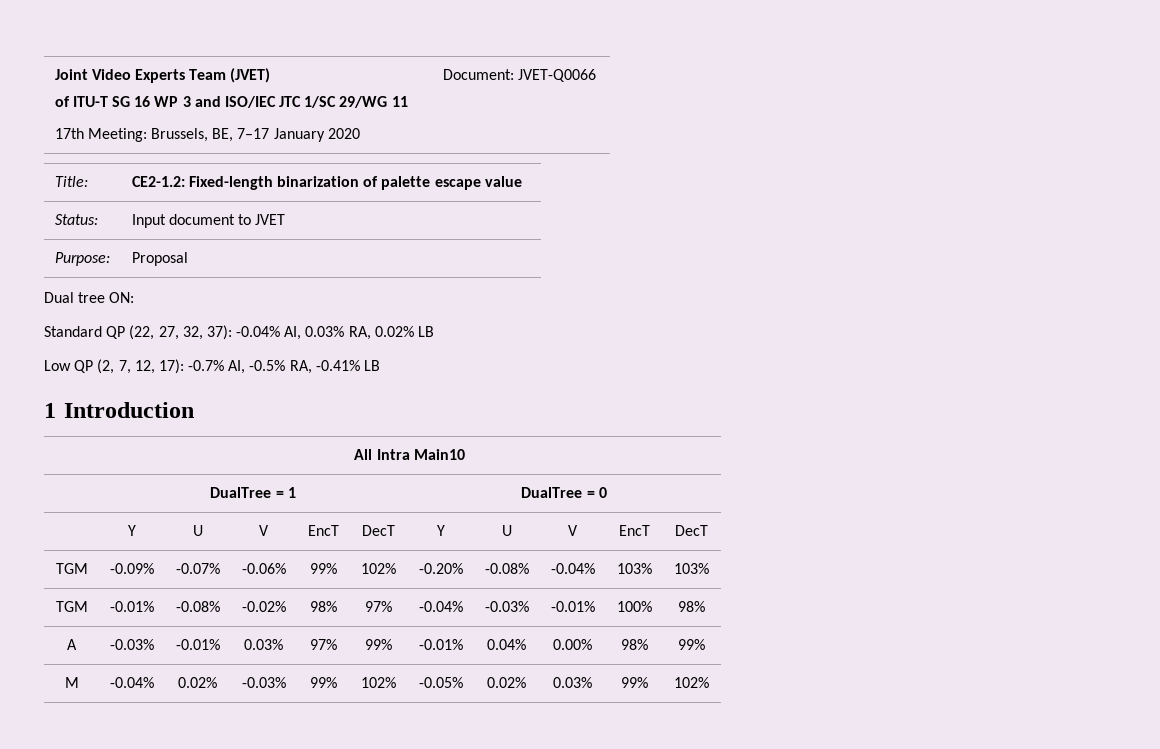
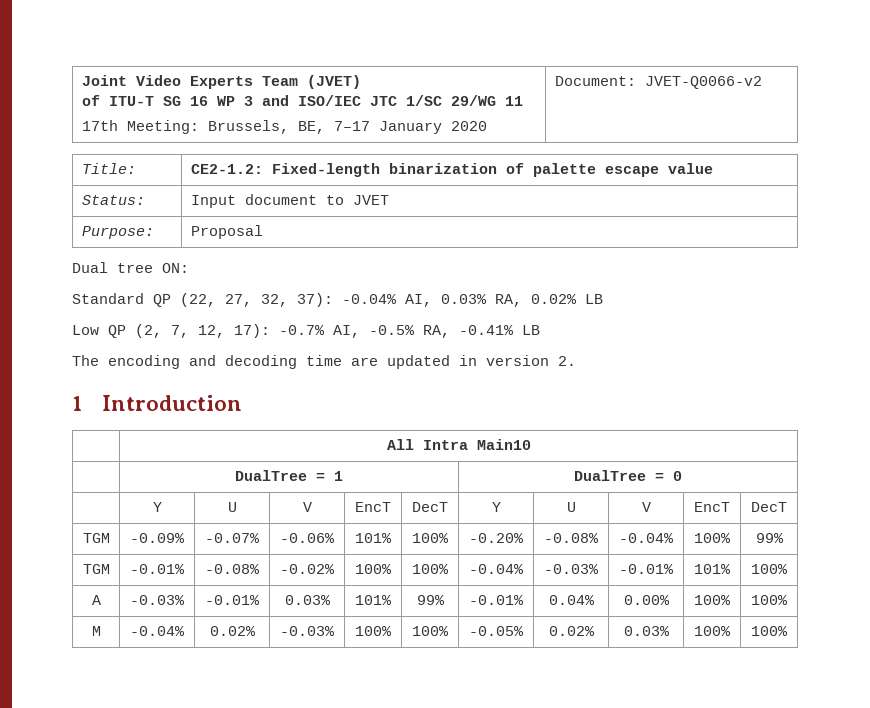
[517,69,596,82] JVET-Q0066 -> [644,76,762,89] JVET-Q0066-v2
(381, 365) none -> [72,355,576,369] // The encoding and decoding time are updated in version 2.
[309,563,337,574] [361,563,396,574] 99% | 102% -> [355,533,392,543] [412,533,449,543] 101% | 100%
[616,563,652,574] [674,563,709,574] 103% | 103% -> [694,533,731,543] [755,533,784,543] 100% | 99%
[309,601,337,612] [365,601,392,612] 98% | 97% -> [355,564,392,574] [412,564,449,574] 100% | 100%
[616,601,652,612] [678,601,705,612] | 100% | 98% -> [694,564,731,574] [751,564,788,574] | 101% | 100%
[309,639,337,650] 97% -> [355,595,392,605] 101%
[620,639,648,650] [678,639,705,650] 98% | 99% -> [694,595,731,605] [751,595,788,605] 100% | 100%
[309,677,337,688] [361,677,396,688] 99% | 102% -> [355,626,392,636] [412,626,449,636] 100% | 100%
[620,677,648,688] [674,677,709,688] 99% | 102% -> [694,626,731,636] [751,626,788,636] 100% | 100%

